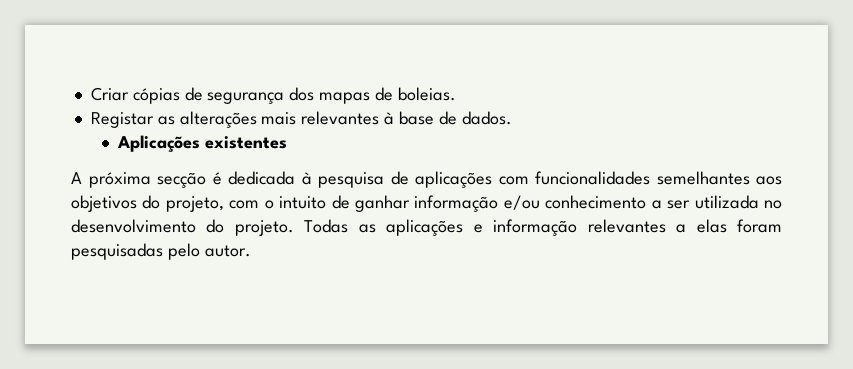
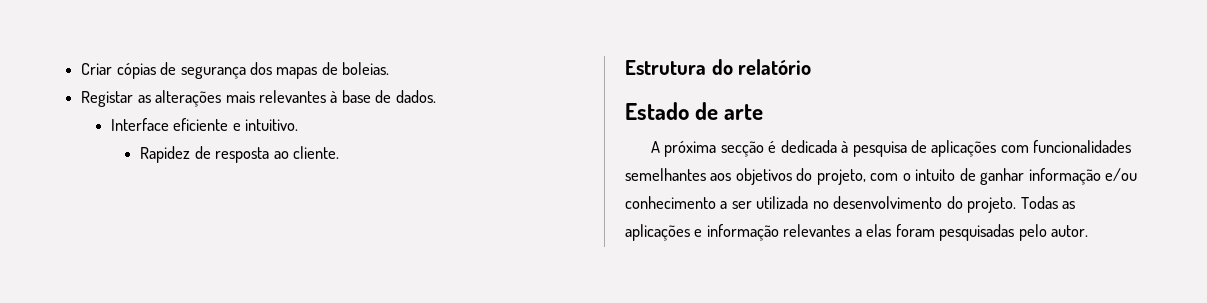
[117,135,288,152] Aplicações existentes -> [110,118,299,131] [140,146,340,163] [625,59,812,75] [625,102,764,120] Interface eficiente e intuitivo. // Rapidez de resposta ao cliente. // Estrutura do relatório // Estado de arte

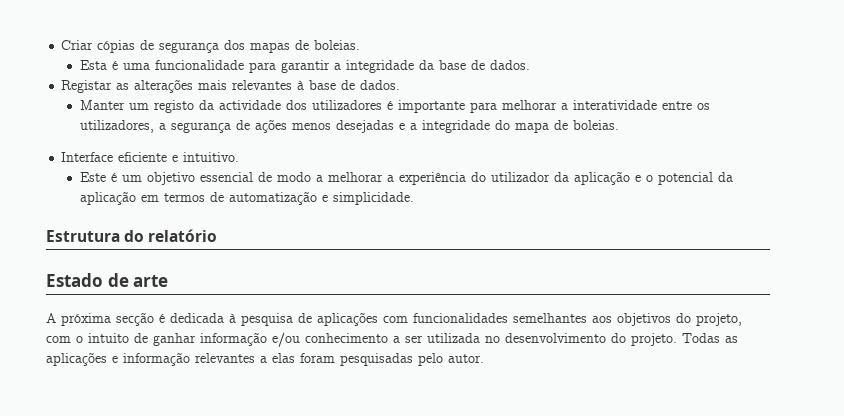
(390, 68) none -> [79,60,530,73] // Esta é uma funcionalidade para garantir a integridade da base de dados.
[110,118,299,131] [140,146,340,163] Interface eficiente e intuitivo. // Rapidez de resposta ao cliente. -> [79,100,710,113] [79,119,619,133] [61,152,240,162] [79,171,733,185] [79,191,414,205] Manter um registo da actividade dos utilizadores é importante para melhorar a interatividade entre os utilizadores, a segurança de ações menos desejadas e a integridade do mapa de boleias. // Interface eficiente e intuitivo. // Este é um objetivo essencial de modo a melhorar a experiência do utilizador da aplicação e o potencial da aplicação em termos de automatização e simplicidade.

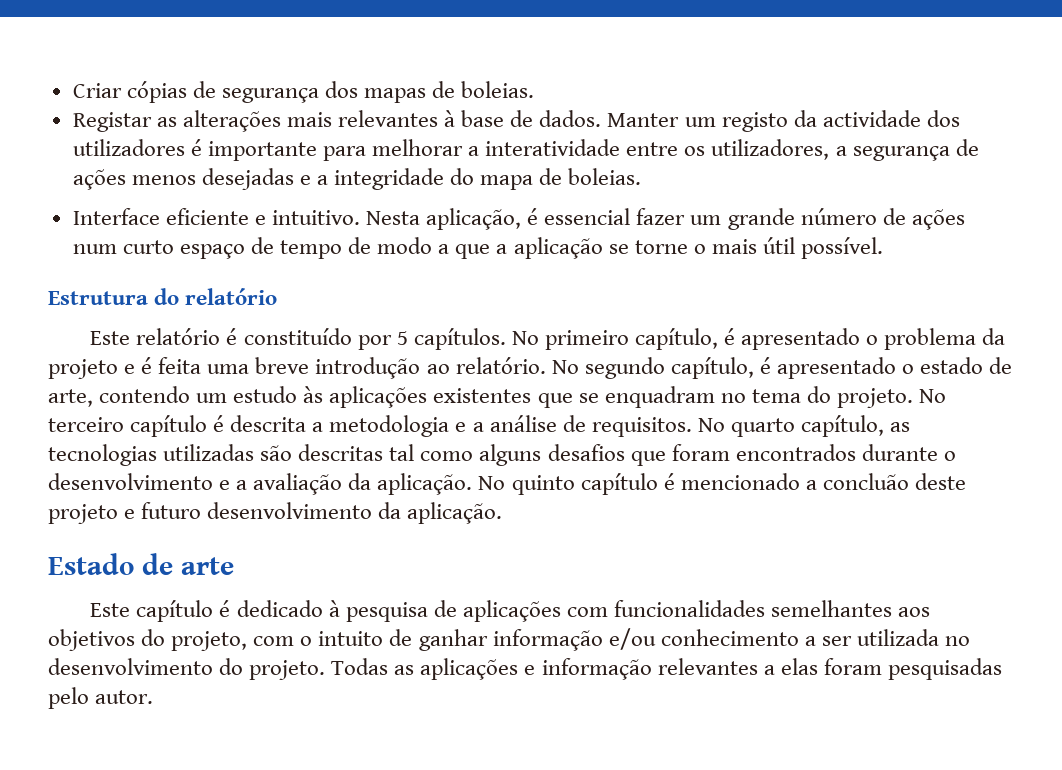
[79,60,530,73] // Esta é uma funcionalidade para garantir a integridade da base de dados. -> (535, 89) none
(401, 85) // -> (602, 118) none
[79,171,733,185] [79,191,414,205] [46,229,218,242] [46,273,169,287] [46,312,224,326] // Este é um objetivo essencial de modo a melhorar a experiência do utilizador da aplicação e o potencial da aplicação em termos de automatização e simplicidade. // Estrutura do relatório // Estado de arte // A próxima secção é dedicada -> [366,208,965,230] [72,237,883,259] [48,288,278,305] [90,328,1006,350] [48,357,1013,379] [48,386,947,408] [48,415,911,437] [48,444,956,466] [48,473,966,495] [48,502,503,524] [48,553,234,575] [90,600,323,622] Nesta aplicação, é essencial fazer um grande número de ações num curto espaço de tempo de modo a que a aplicação se torne o mais útil possível. // Estrutura do relatório // Este relatório é constituído por 5 capítulos. No primeiro capítulo, é apresentado o problema da projeto e é feita uma breve introdução ao relatório. No segundo capítulo, é apresentado o estado de arte, contendo um estudo às aplicações existentes que se enquadram no tema do projeto. No terceiro capítulo é descrita a metodologia e a análise de requisitos. No quarto capítulo, as tecnologias utilizadas são descritas tal como alguns desafios que foram encontrados durante o desenvolvimento e a avaliação da aplicação. No quinto capítulo é mencionado a concluão deste projeto e futuro desenvolvimento da aplicação. // Estado de arte // Este capítulo é dedicado

